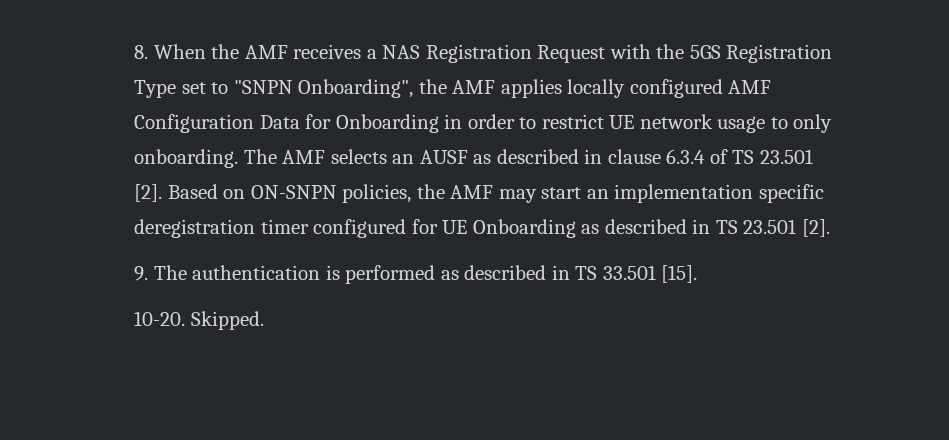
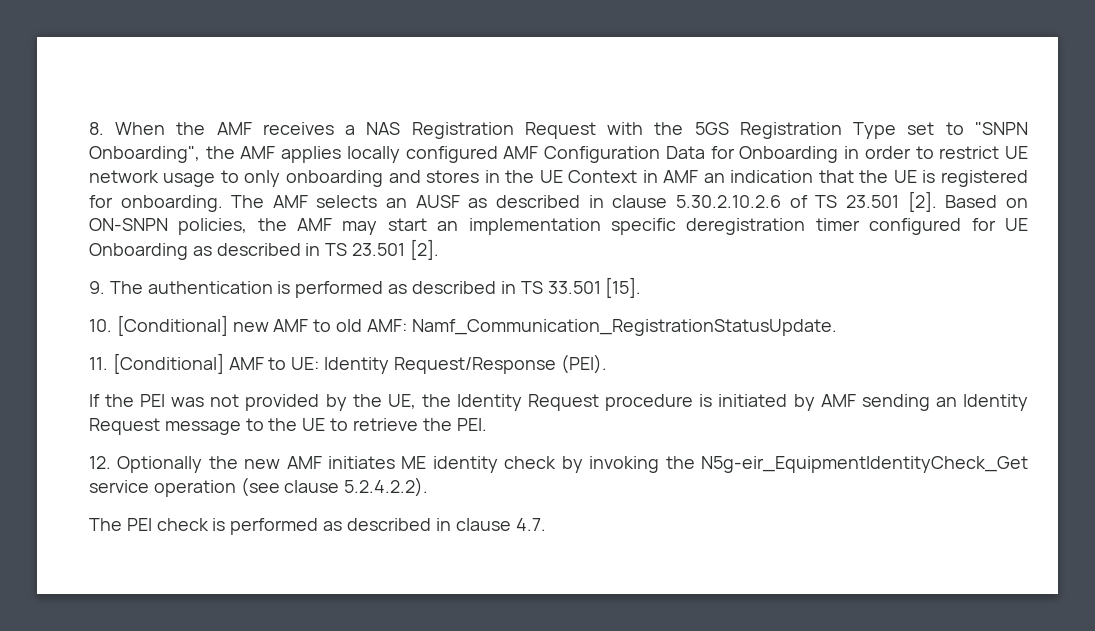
(833, 123) none -> [286,170,1028,187] [88,195,113,208] onboarding and stores in the UE Context in AMF an indication that the UE is registered for
[666,149,706,164] 6.3.4 -> [676,195,782,208] 5.30.2.10.2.6
[134,311,264,330] 10-20. Skipped. -> [88,315,837,336] [88,353,607,374] [88,394,1029,411] [88,418,487,435] [88,456,1028,473] [88,477,429,497] [88,518,546,535] 10. [Conditional] new AMF to old AMF: Namf_Communication_RegistrationStatusUpdate. // 11. [Conditional] AMF to UE: Identity Request/Response (PEI). // If the PEI was not provided by the UE, the Identity Request procedure is initiated by AMF sending an Identity Request message to the UE to retrieve the PEI. // 12. Optionally the new AMF initiates ME identity check by invoking the N5g-eir_EquipmentIdentityCheck_Get service operation (see clause 5.2.4.2.2). // The PEI check is performed as described in clause 4.7.

